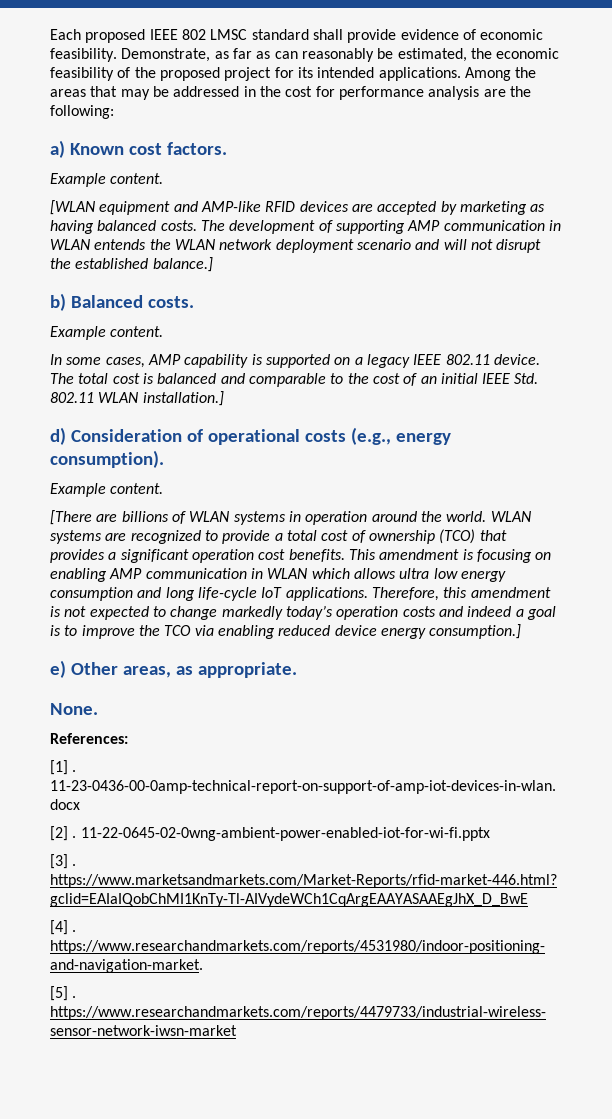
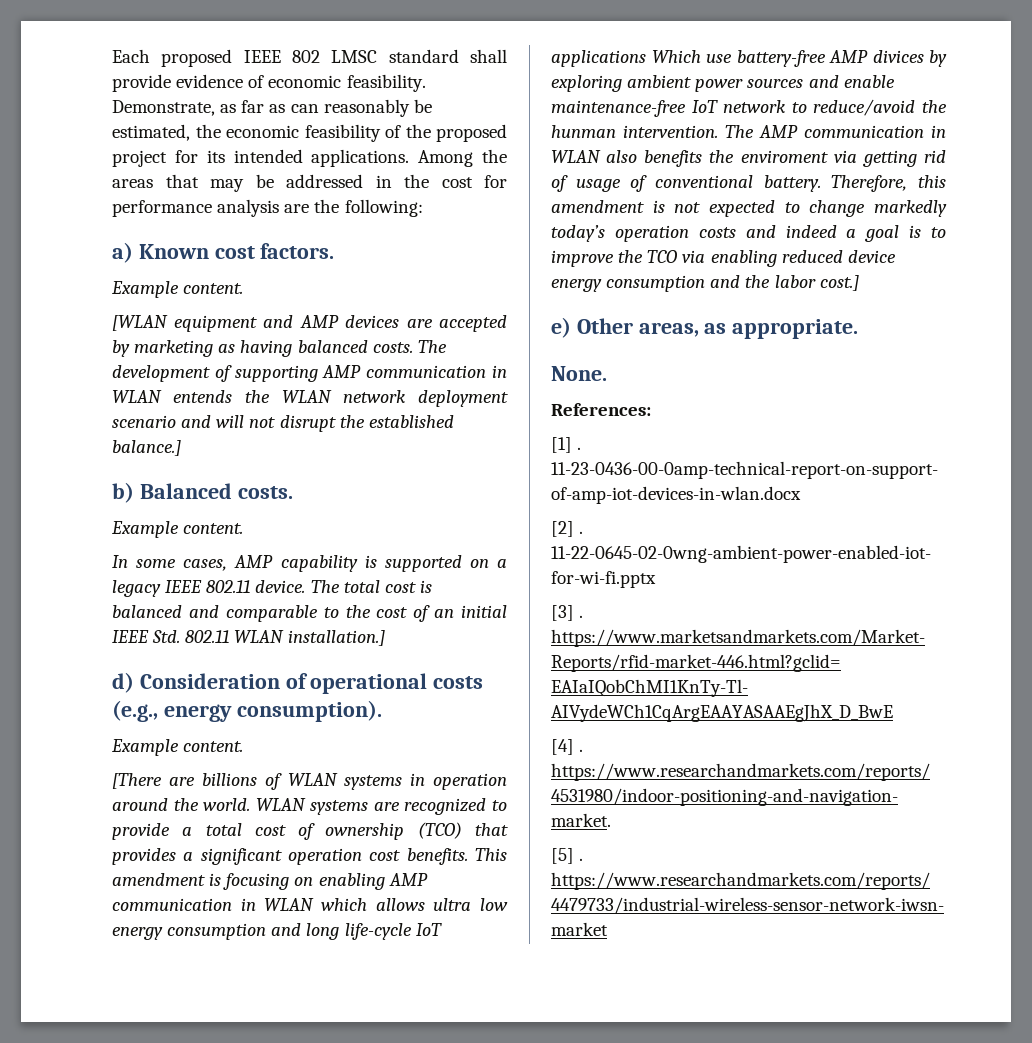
[200,201,296,212] AMP-like RFID -> [299,315,339,328] AMP
[285,587,368,601] applications. -> [551,50,947,67] [551,75,895,92] [551,99,947,117] [551,125,946,138] [551,150,946,167] [551,175,821,192] applications Which use battery-free AMP divices by exploring ambient power sources and enable maintenance-free IoT network to reduce/avoid the hunman intervention. The AMP communication in WLAN also benefits the enviroment via getting rid of usage of conventional battery.
[429,624,522,639] consumption.] -> [606,275,859,292] consumption and the labor cost.]

